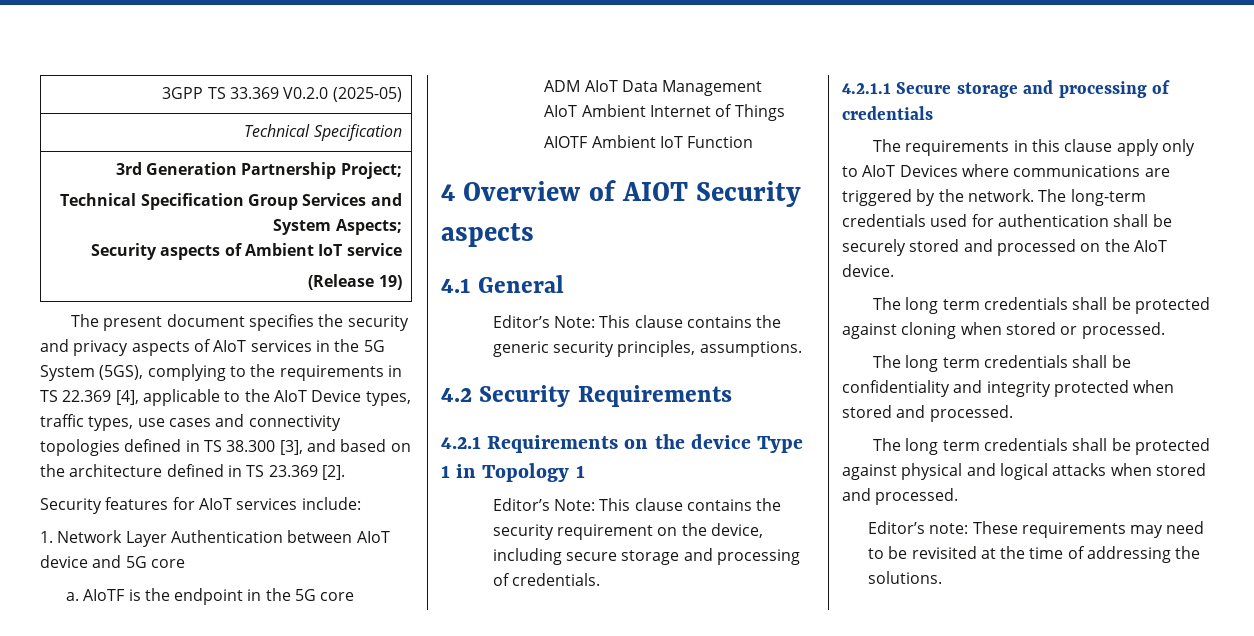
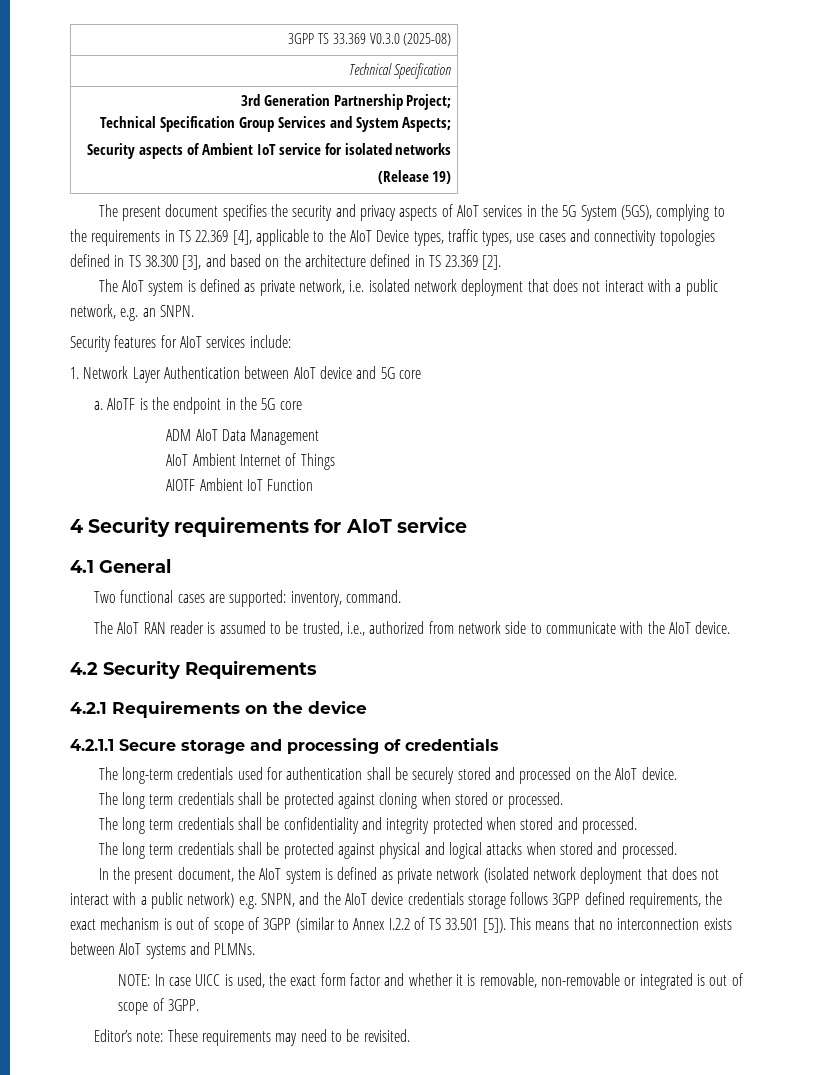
[283,87,402,102] V0.2.0 (2025-05) -> [369,33,452,46] V0.3.0 (2025-08)
(402, 249) none -> [324,143,452,155] for isolated networks
(345, 472) none -> [98,279,718,296] [70,304,194,321] // The AIoT system is defined as private network, i.e. isolated network deployment that does not interact with a public network, e.g. an SNPN.
[463,180,802,207] [441,223,534,247] [441,275,565,293] [492,315,782,328] [492,340,802,357] Overview of AIOT Security aspects // 4.1 General // Editor’s Note: This clause contains the generic security principles, assumptions. -> [88,517,467,537] [70,559,171,573] [94,590,402,607] [94,621,731,636] Security requirements for AIoT service // 4.1 General // Two functional cases are supported: inventory, command. // The AIoT RAN reader is assumed to be trusted, i.e., authorized from network side to communicate with the AIoT device.
[757,436,804,453] [441,463,585,482] [492,498,782,511] [492,523,764,540] [492,548,801,565] [492,573,601,586] Type 1 in Topology 1 // Editor’s Note: This clause contains the security requirement on the device, including secure storage and processing of credentials. -> (367, 707) none
[905,139,1196,156] [842,164,1170,177] [842,189,1067,206] requirements in this clause apply only to AIoT Devices where communications are triggered by the network. The -> (118, 773) none
(959, 496) none -> [98,867,720,884] [70,892,723,909] [70,917,732,934] [70,942,256,959] [118,973,743,990] [118,998,199,1015] // In the present document, the AIoT system is defined as private network (isolated network deployment that does not interact with a public network) e.g. SNPN, and the AIoT device credentials storage follows 3GPP defined requirements, the exact mechanism is out of scope of 3GPP (similar to Annex I.2.2 of TS 33.501 [5]). This means that no interconnection exists between AIoT systems and PLMNs. // NOTE: In case UICC is used, the exact form factor and whether it is removable, non-removable or integrated is out of scope of 3GPP.
[911,546,1201,563] [867,571,942,584] revisited at the time of addressing the solutions. -> [363,1029,410,1042] revisited.

